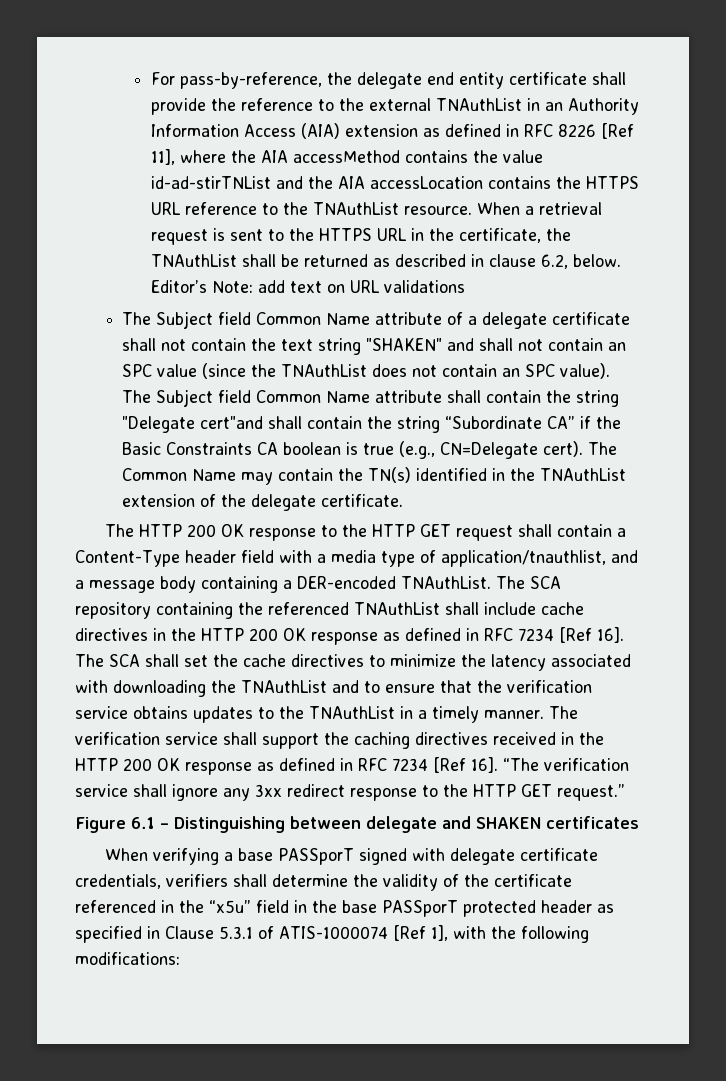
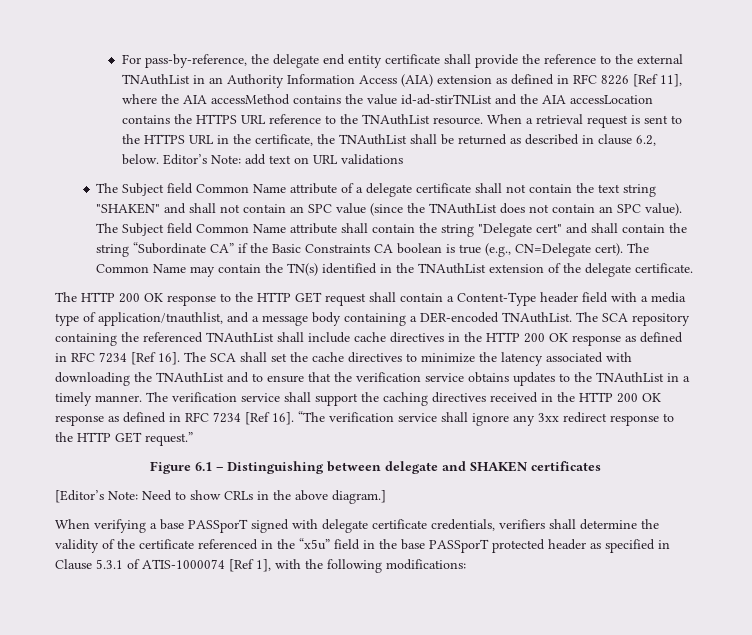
[200,416,264,429] cert"and -> [536,223,589,234] cert" and
(639, 822) none -> [55,490,386,504] // [Editor’s Note: Need to show CRLs in the above diagram.]

